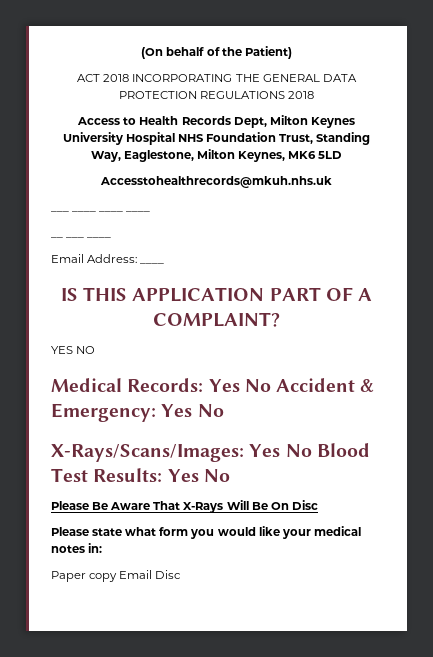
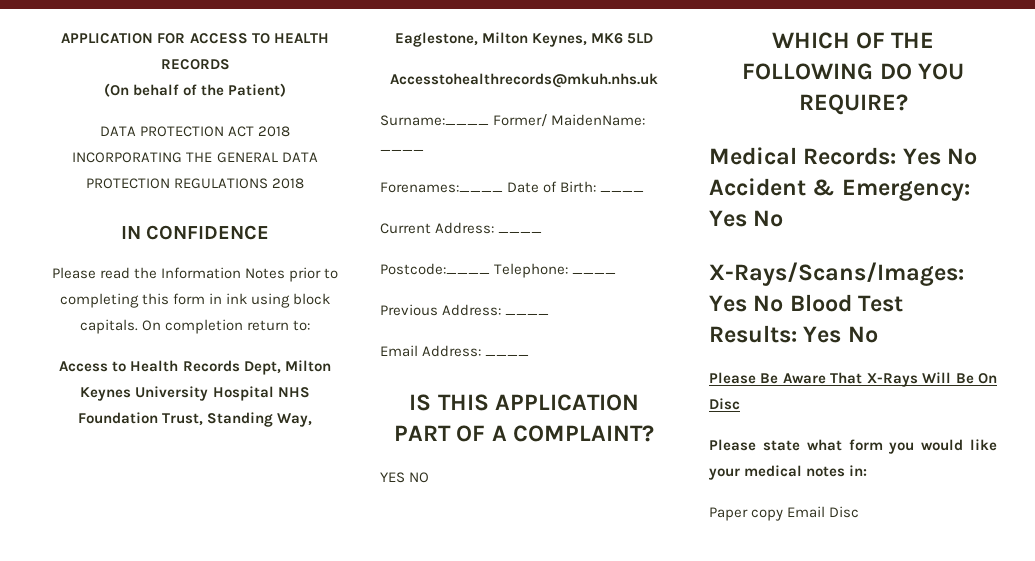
(141, 53) none -> [61,33,329,44] [160,59,230,70] APPLICATION FOR ACCESS TO HEALTH RECORDS //
(292, 52) none -> [99,126,224,137] DATA PROTECTION
(315, 95) none -> [120,225,270,240] [51,267,339,282] [59,293,331,308] [79,319,311,334] // IN CONFIDENCE // Please read the Information Notes prior to completing this form in ink using block capitals. On completion return to:
[51,211,151,212] [51,237,85,238] ___ ____ ____ ____ // __ ___ -> [380,114,646,127] [380,149,424,151] [380,181,645,193] [380,222,543,234] [380,263,617,278] [380,304,502,316] Surname:____ Former/ MaidenName: ____ // Forenames:____ Date of Birth: ____ // Current Address: ____ // Postcode:____ Telephone: ____ // Previous Address:
(96, 350) none -> [771,32,935,49] [742,63,964,80] [798,94,908,115] // WHICH OF THE FOLLOWING DO YOU REQUIRE?

